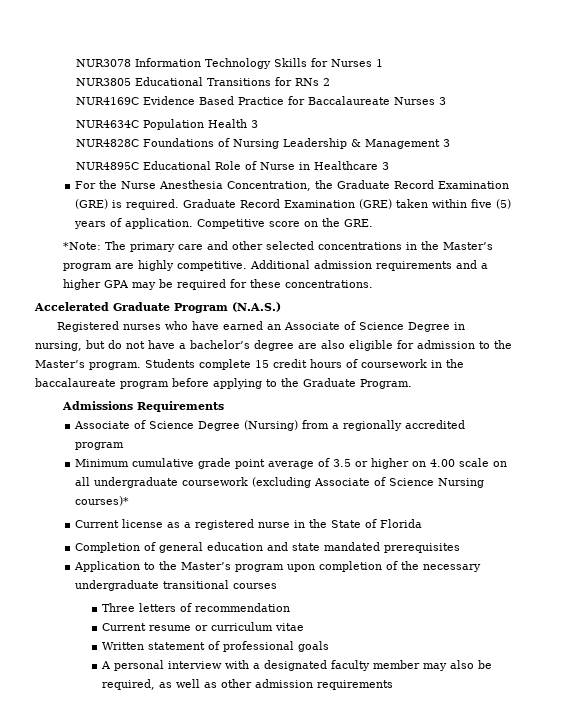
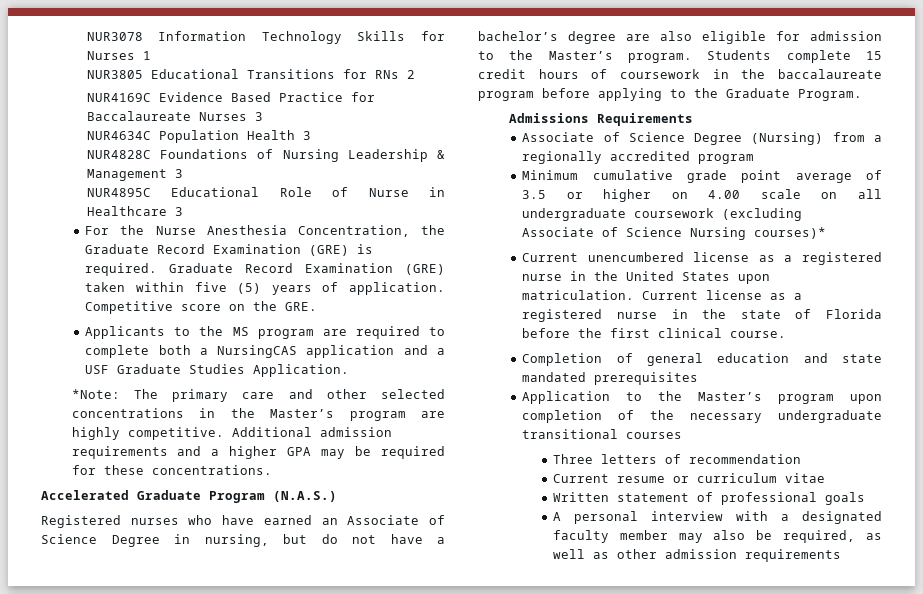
(373, 223) none -> [85,326,446,339] [85,345,445,358] [85,364,350,377] // Applicants to the MS program are required to complete both a NursingCAS application and a USF Graduate Studies Application.
[121,519,422,530] license as a registered nurse in the State of Florida -> [587,252,882,265] [522,271,771,284] [522,290,803,300] [522,309,882,322] [522,328,787,338] unencumbered license as a registered nurse in the United States upon matriculation. Current license as a registered nurse in the state of Florida before the first clinical course.

